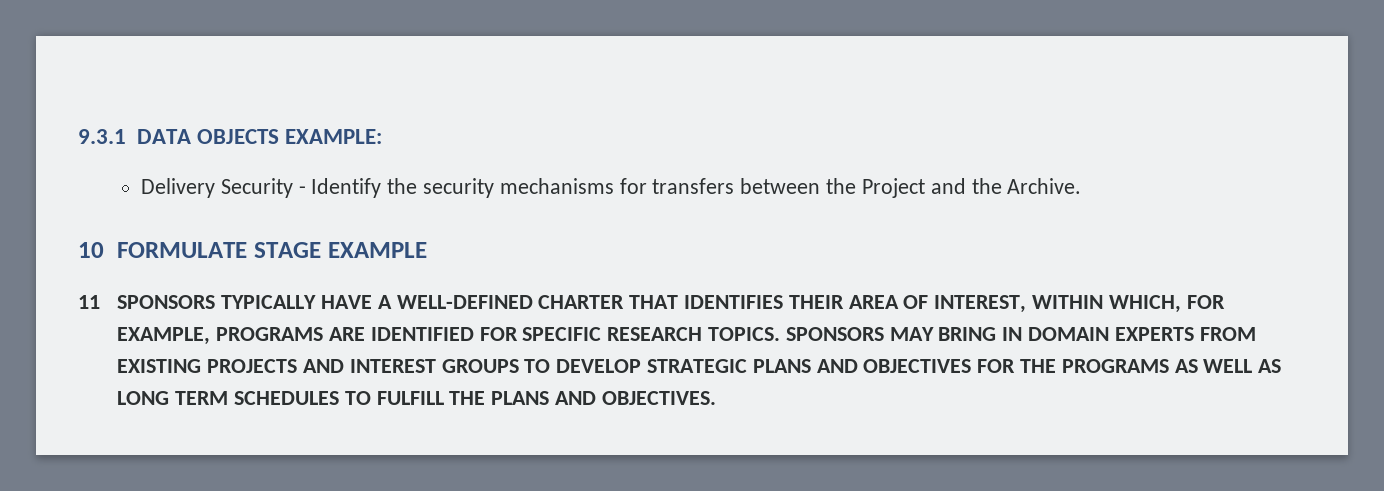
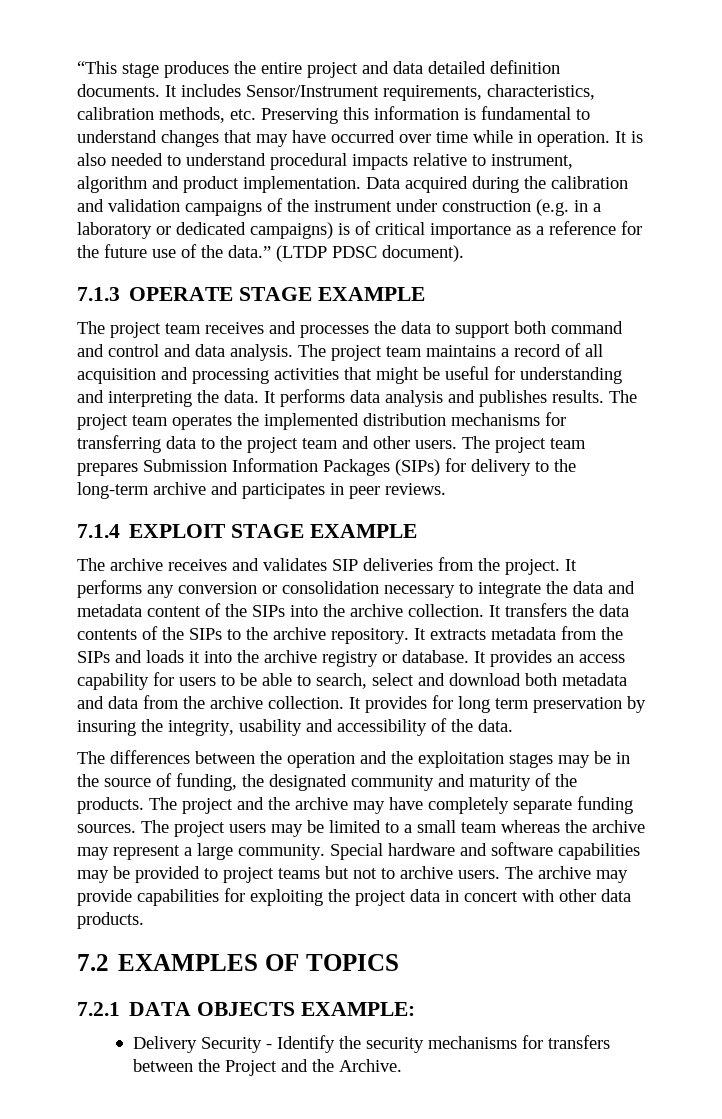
[78,129,126,144] 9.3.1 -> [77,60,560,78] [77,84,595,101] [77,106,590,124] [77,130,643,147] [77,153,573,170] [77,176,628,193] [77,198,601,216] [77,221,642,239] [77,244,464,262] [77,287,425,301] [77,321,623,338] [77,343,603,361] [77,366,622,384] [77,389,637,407] [77,412,566,430] [77,435,586,453] [77,458,576,476] [77,482,446,499] [77,524,417,538] [77,557,577,575] [77,580,635,598] [77,603,629,617] [77,626,623,644] [77,650,625,667] [77,672,627,690] [77,695,646,713] [77,718,513,736] [77,750,630,768] [77,773,577,791] [77,796,633,814] [77,820,645,837] [77,842,640,860] [77,866,628,883] [77,888,631,906] [77,912,144,929] [77,954,399,971] [77,1002,120,1016] “This stage produces the entire project and data detailed definition documents. It includes Sensor/Instrument requirements, characteristics, calibration methods, etc. Preserving this information is fundamental to understand changes that may have occurred over time while in operation. It is also needed to understand procedural impacts relative to instrument, algorithm and product implementation. Data acquired during the calibration and validation campaigns of the instrument under construction (e.g. in a laboratory or dedicated campaigns) is of critical importance as a reference for the future use of the data.” (LTDP PDSC document). // 7.1.3 OPERATE STAGE EXAMPLE // The project team receives and processes the data to support both command and control and data analysis. The project team maintains a record of all acquisition and processing activities that might be useful for understanding and interpreting the data. It performs data analysis and publishes results. The project team operates the implemented distribution mechanisms for transferring data to the project team and other users. The project team prepares Submission Information Packages (SIPs) for delivery to the long-term archive and participates in peer reviews. // 7.1.4 EXPLOIT STAGE EXAMPLE // The archive receives and validates SIP deliveries from the project. It performs any conversion or consolidation necessary to integrate the data and metadata content of the SIPs into the archive collection. It transfers the data contents of the SIPs to the archive repository. It extracts metadata from the SIPs and loads it into the archive registry or database. It provides an access capability for users to be able to search, select and download both metadata and data from the archive collection. It provides for long term preservation by insuring the integrity, usability and accessibility of the data. // The differences between the operation and the exploitation stages may be in the source of funding, the designated community and maturity of the products. The project and the archive may have completely separate funding sources. The project users may be limited to a small team whereas the archive may represent a large community. Special hardware and software capabilities may be provided to project teams but not to archive users. The archive may provide capabilities for exploiting the project data in concert with other data products. // 7.2 EXAMPLES OF TOPICS // 7.2.1
[78,242,427,258] [78,295,1225,313] [117,327,1256,345] [117,359,1282,373] [117,391,716,405] // 10 FORMULATE STAGE EXAMPLE // 11 SPONSORS TYPICALLY HAVE A WELL-DEFINED CHARTER THAT IDENTIFIES THEIR AREA OF INTEREST, WITHIN WHICH, FOR EXAMPLE, PROGRAMS ARE IDENTIFIED FOR SPECIFIC RESEARCH TOPICS. SPONSORS MAY BRING IN DOMAIN EXPERTS FROM EXISTING PROJECTS AND INTEREST GROUPS TO DEVELOP STRATEGIC PLANS AND OBJECTIVES FOR THE PROGRAMS AS WELL AS LONG TERM SCHEDULES TO FULFILL THE PLANS AND OBJECTIVES. -> (403, 1065) none

